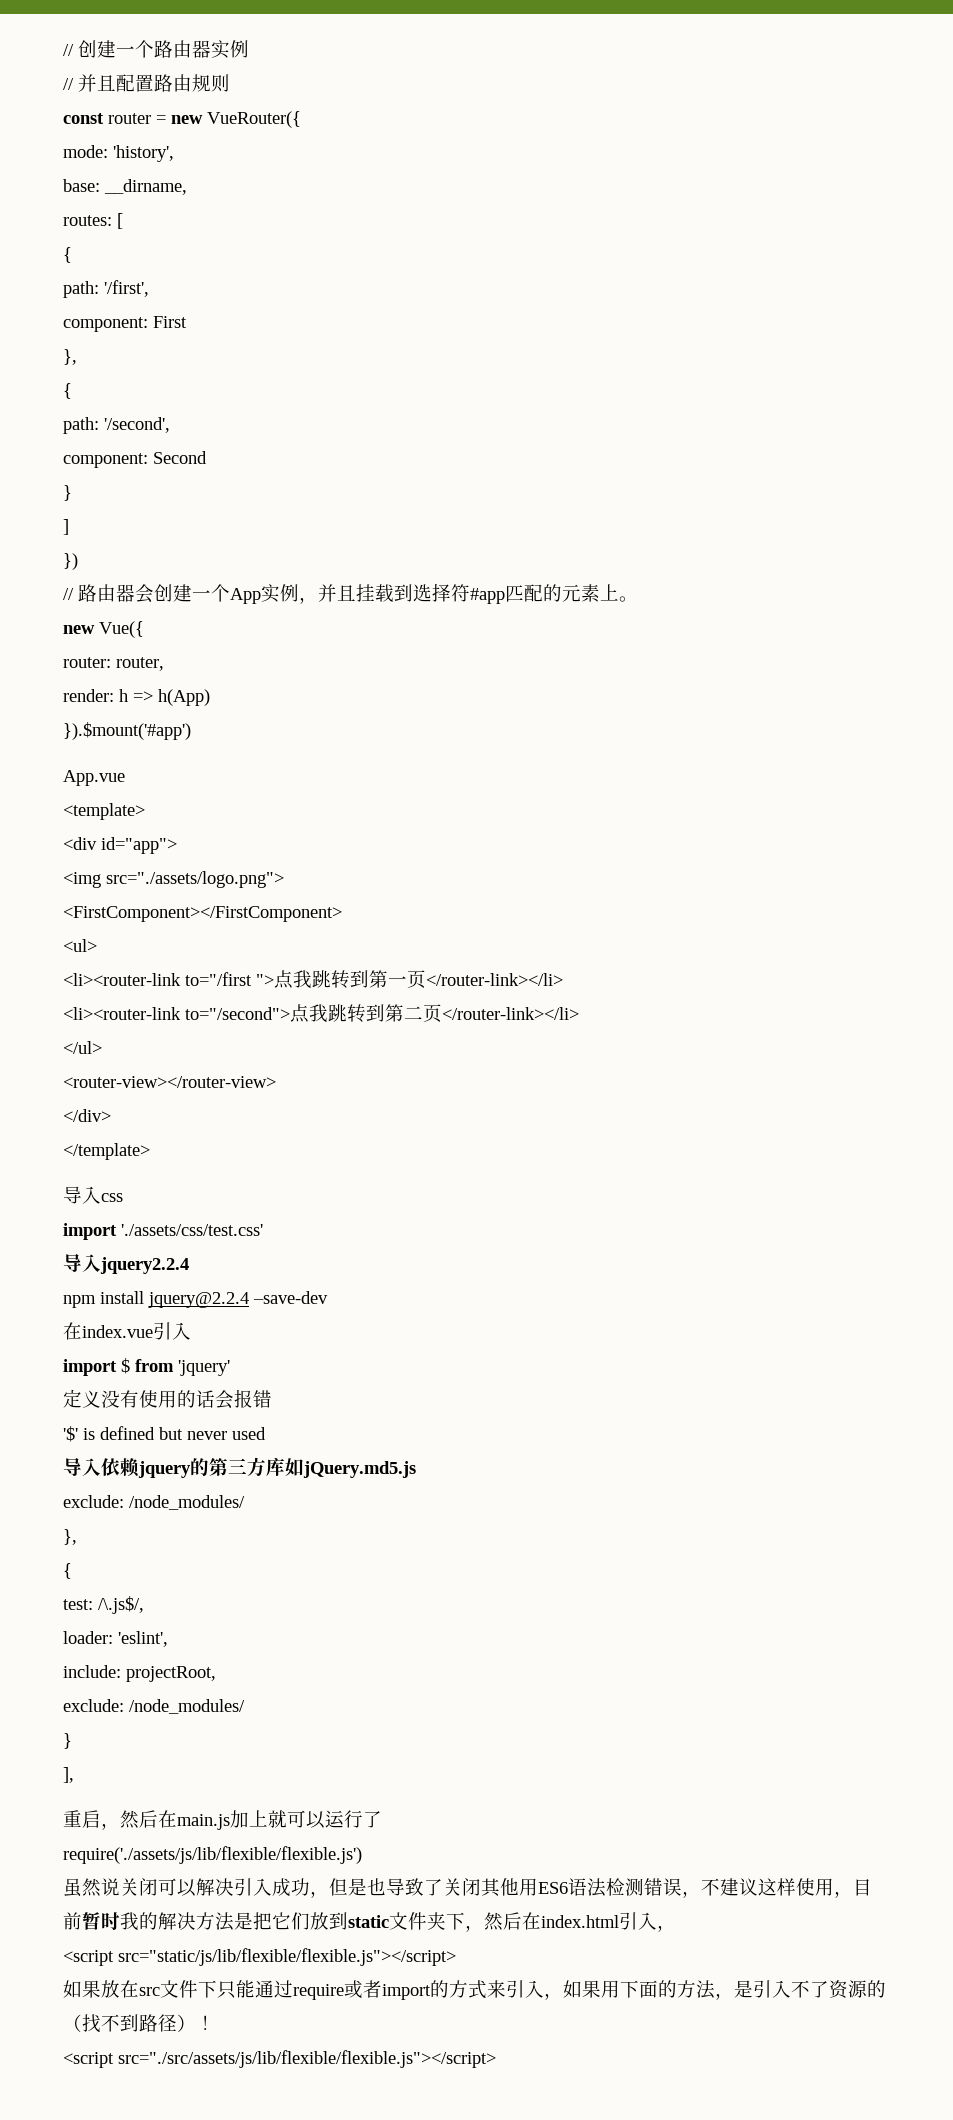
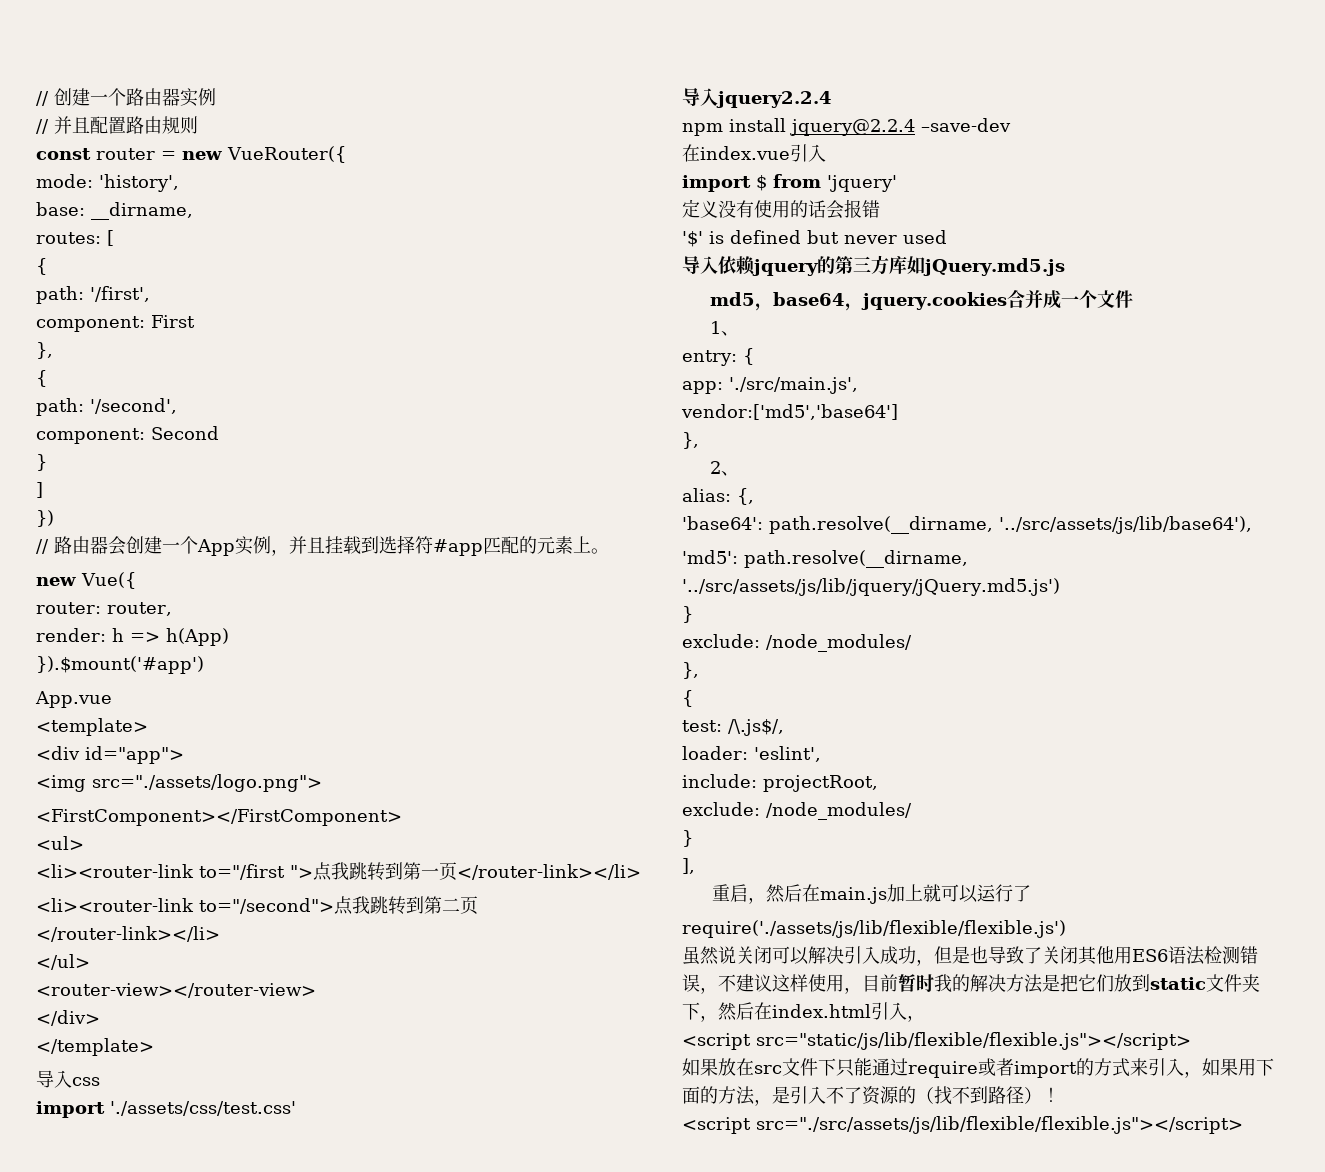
(416, 1469) none -> [709,290,1133,311] [709,321,739,336] [682,348,754,366] [682,377,858,394] [681,404,898,420] [682,432,699,449] [709,461,739,476] [682,488,754,505] [682,516,1252,534] [682,550,968,568] [682,578,1060,596] [682,606,693,623] // md5，base64，jquery.cookies合并成一个文件 // 1、 // entry: { // app: './src/main.js', // vendor:['md5','base64'] // }, // 2、 // alias: {, // 'base64': path.resolve(__dirname, '../src/assets/js/lib/base64'), // 'md5': path.resolve(__dirname, '../src/assets/js/lib/jquery/jQuery.md5.js') // }

